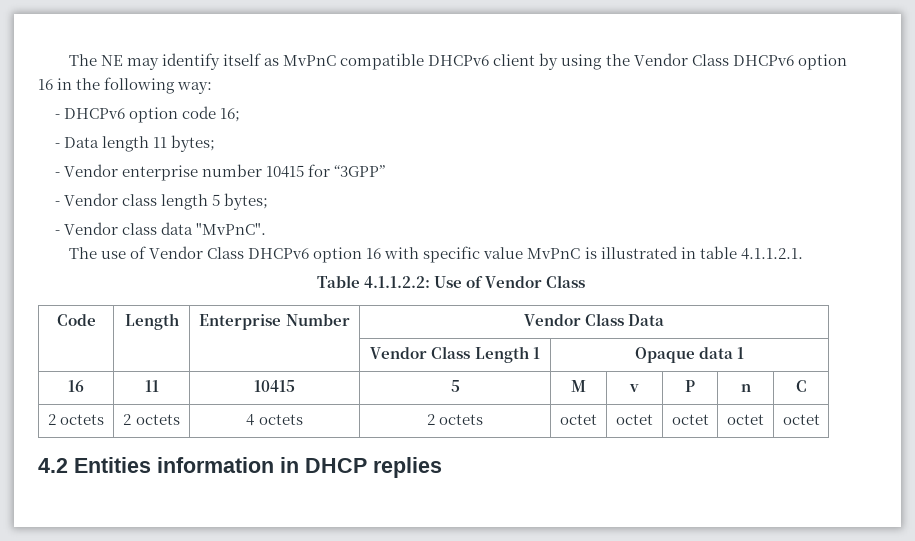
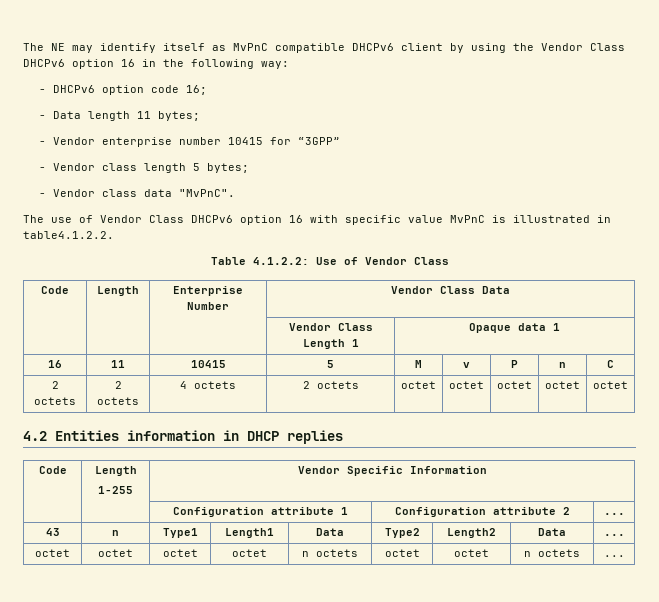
[699,246,803,260] table 4.1.1.2.1. -> [23,231,114,239] table4.1.2.2.
[363,276,430,288] 4.1.1.2.2: -> [252,257,309,265] 4.1.2.2:
(442, 467) none -> [38,466,67,474] [94,466,137,476] [97,486,133,494] [297,466,487,476] [173,507,348,517] [395,507,570,517] [603,513,625,515] [45,528,60,536] [111,530,119,536] [162,528,198,538] [225,528,274,538] [316,528,344,536] [384,528,420,538] [447,528,496,538] [538,528,566,536] [603,534,625,536] [35,549,70,557] [97,549,133,557] [162,549,198,557] [232,549,267,557] [302,549,358,557] [384,549,420,557] [454,549,489,557] [524,549,580,557] [603,555,625,557] // Code | Length // 1-255 | Vendor Specific Information // | | Configuration attribute 1 | Configuration attribute 2 | ... // 43 | n | Type1 | Length1 | Data | Type2 | Length2 | Data | ... // octet | octet | octet | octet | n octets | octet | octet | n octets | ...

